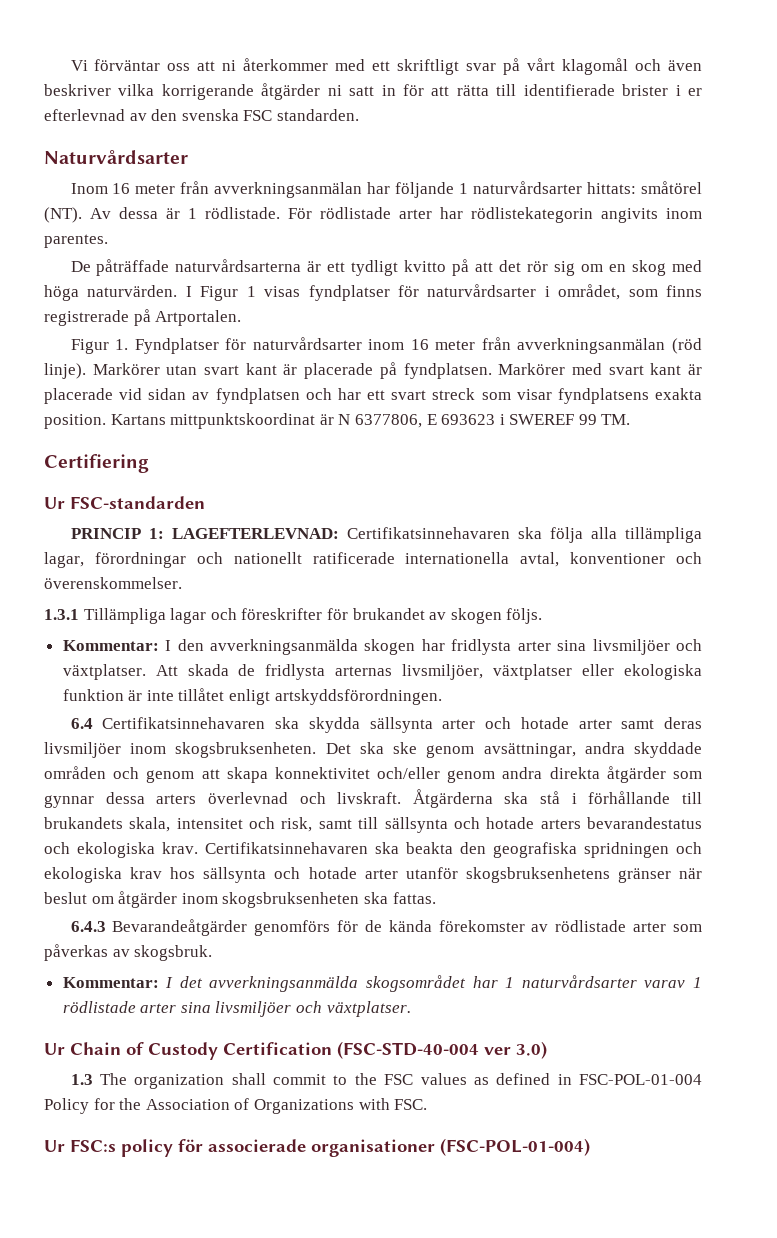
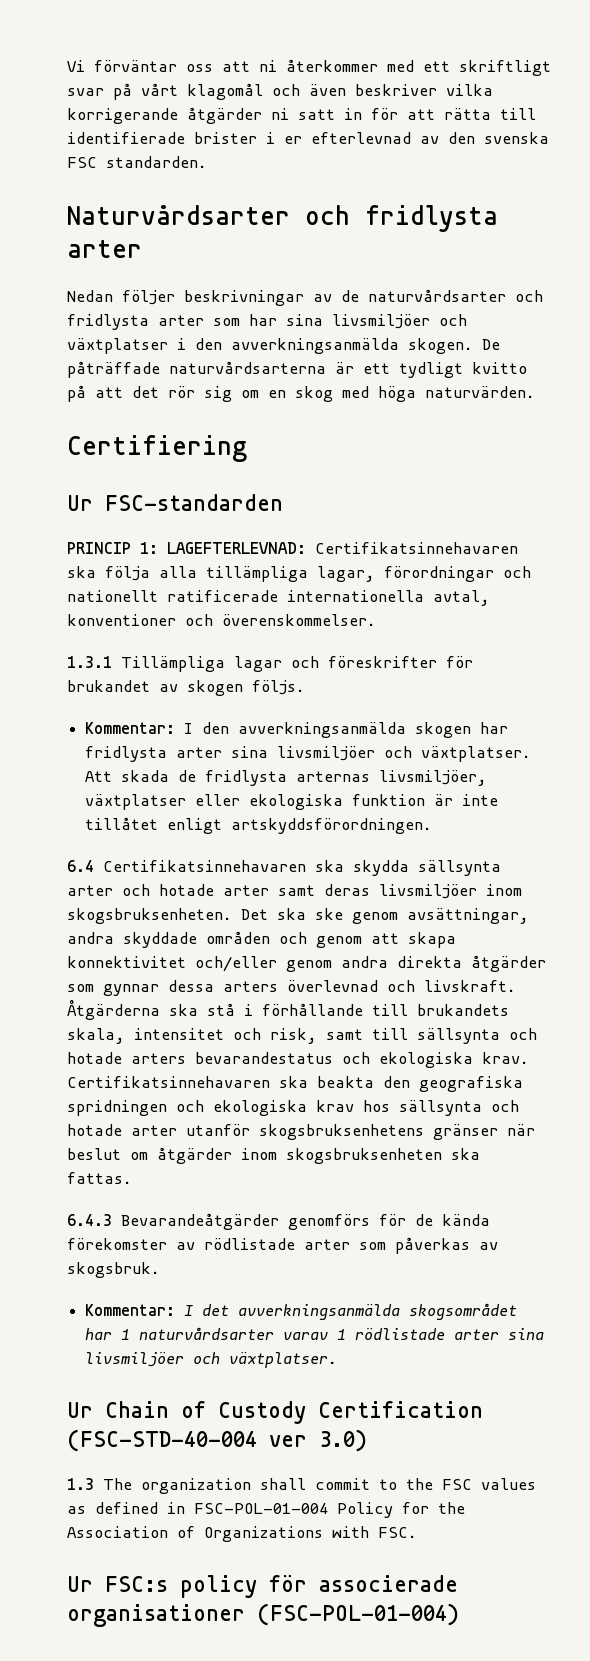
[70,181,702,198] [44,207,702,223] [44,234,108,248] // Inom 16 meter från avverkningsanmälan har följande 1 naturvårdsarter hittats: småtörel (NT). Av dessa är 1 rödlistade. För rödlistade arter har rödlistekategorin angivits inom parentes. // -> [305,205,498,232] [67,240,142,258] [67,289,543,306] [67,314,467,330] [67,338,473,354] och fridlysta arter // Nedan följer beskrivningar av de naturvårdsarter och fridlysta arter som har sina livsmiljöer och växtplatser i den avverkningsanmälda skogen.
[185,284,702,301] [44,309,242,326] [70,337,702,354] [44,362,702,379] [44,388,702,404] [44,413,631,429] I Figur 1 visas fyndplatser för naturvårdsarter i området, som finns registrerade på Artportalen. // Figur 1. Fyndplatser för naturvårdsarter inom 16 meter från avverkningsanmälan (röd linje). Markörer utan svart kant är placerade på fyndplatsen. Markörer med svart kant är placerade vid sidan av fyndplatsen och har ett svart streck som visar fyndplatsens exakta position. Kartans mittpunktskoordinat är N 6377806, E 693623 i SWEREF 99 TM. -> (535, 392) none

